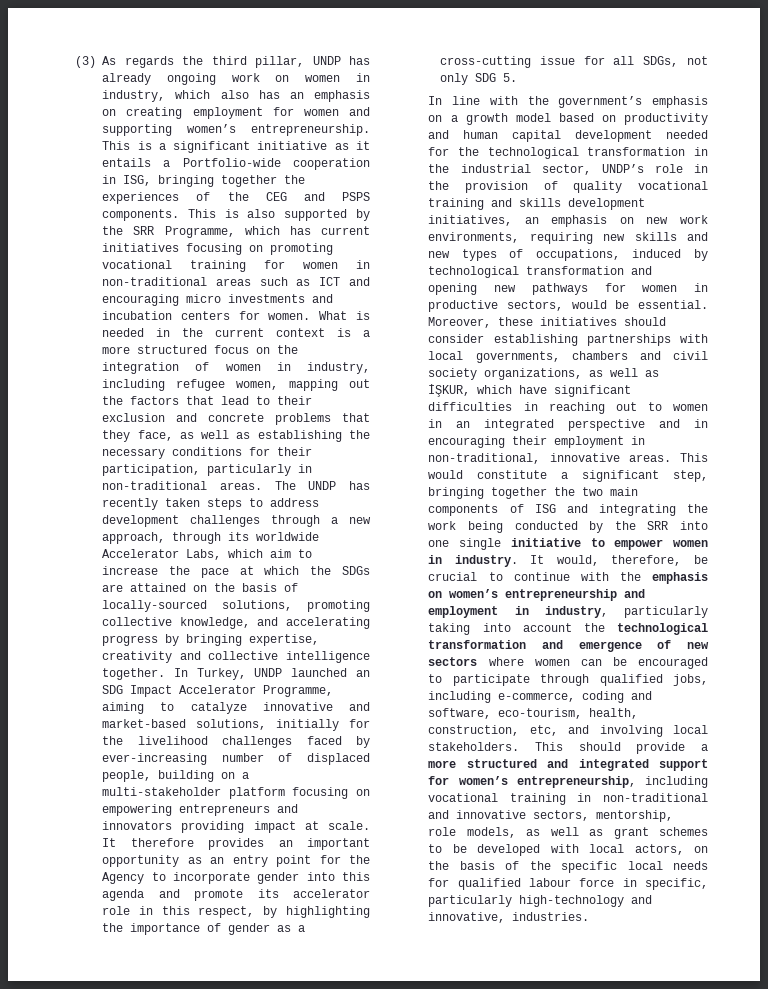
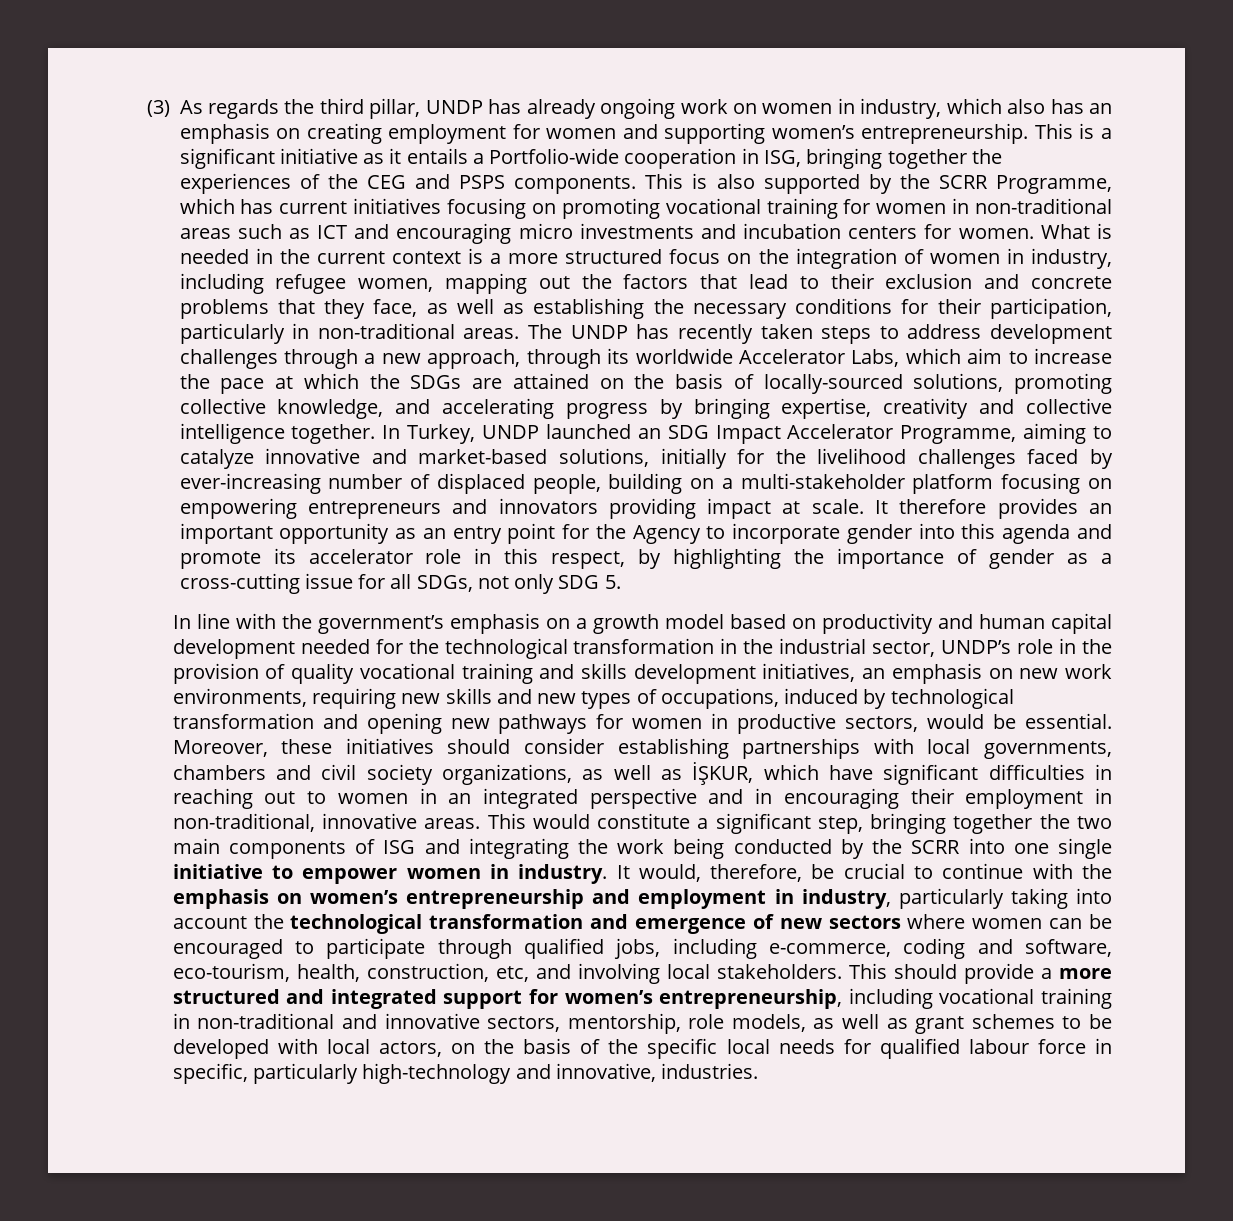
[133,226,155,235] SRR -> [938,175,988,189] SCRR
[647,521,669,530] SRR -> [911,840,961,854] SCRR

